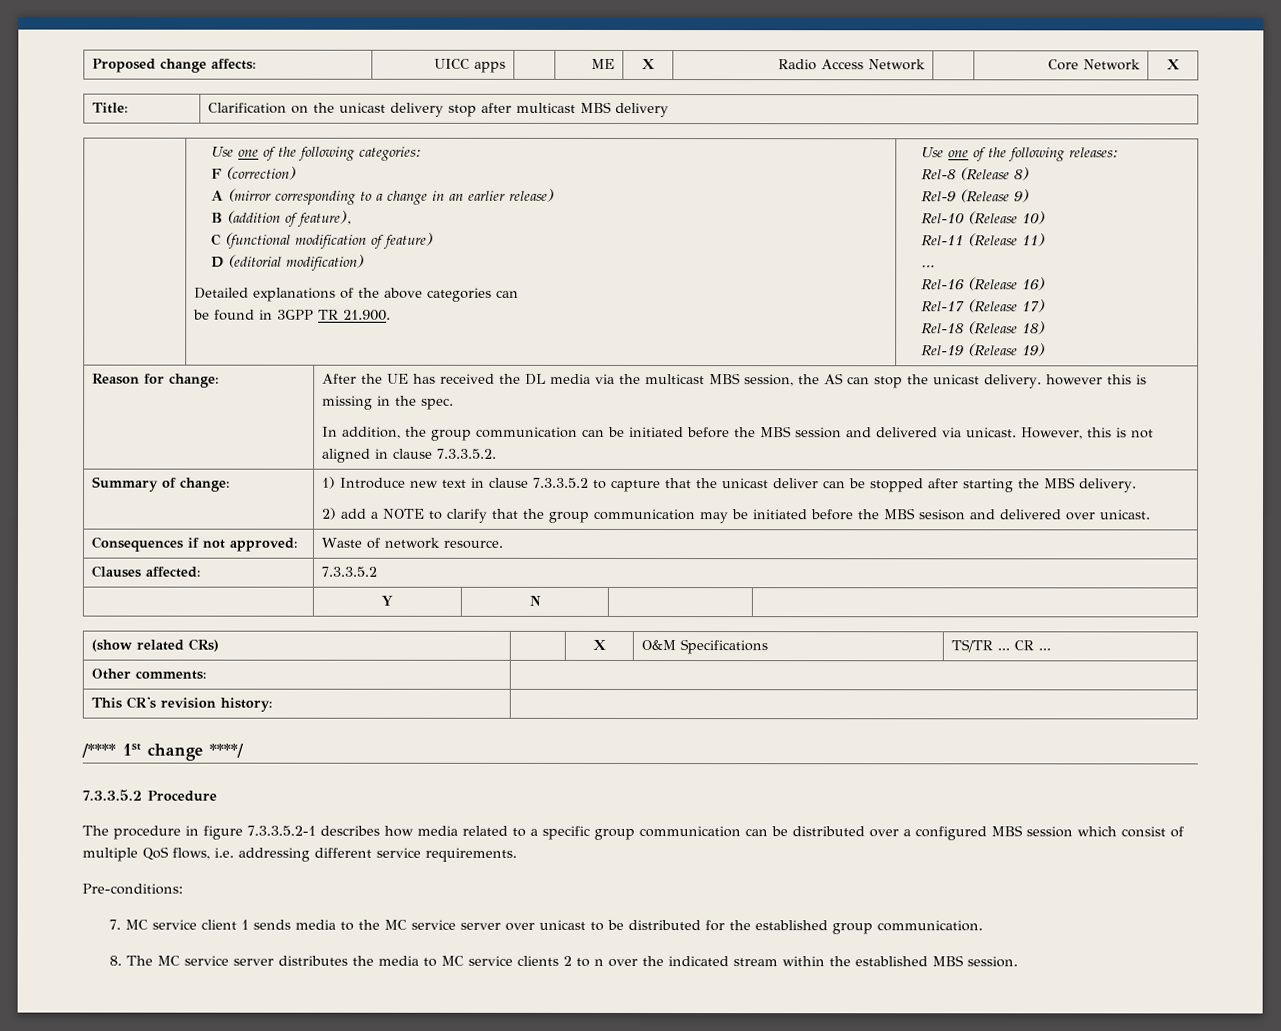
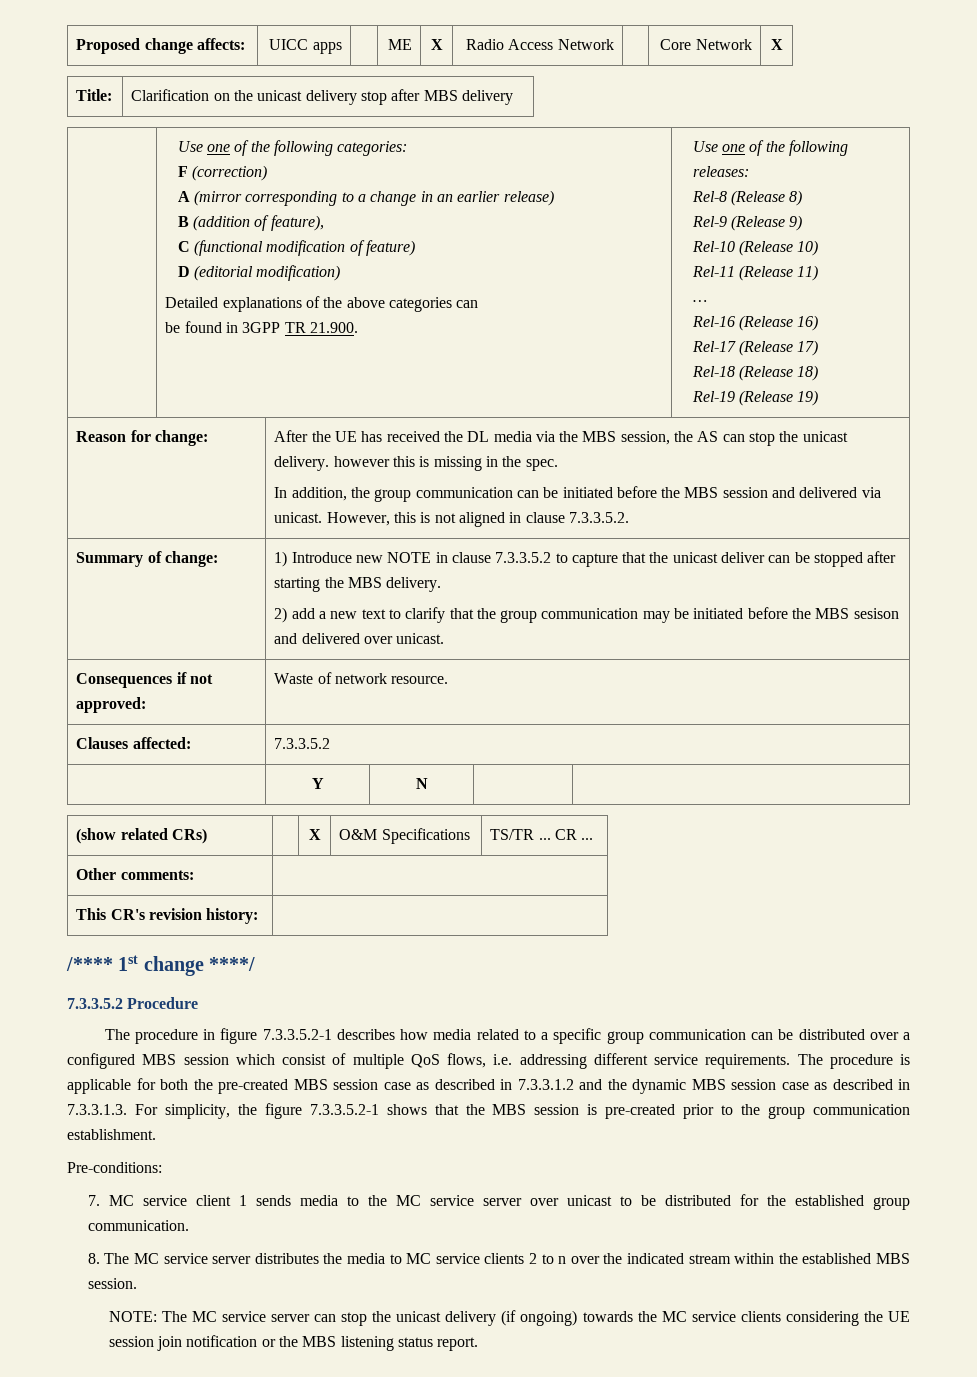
[516,102,577,113] multicast -> (421, 95) none
[645,374,706,385] multicast -> (579, 436) none
[442,479,468,488] text -> [387,552,432,563] NOTE
[382,508,426,519] NOTE -> [330,609,386,619] new text
(517, 854) none -> [797,1054,910,1069] [67,1078,910,1094] [67,1103,911,1119] [67,1129,156,1140] The procedure is applicable for both the pre-created MBS session case as described in 7.3.3.1.2 and the dynamic MBS session case as described in 7.3.3.1.3. For simplicity, the figure 7.3.3.5.2-1 shows that the MBS session is pre-created prior to the group communication establishment.
(1018, 962) none -> [108,1310,911,1326] [108,1335,479,1351] // NOTE: The MC service server can stop the unicast delivery (if ongoing) towards the MC service clients considering the UE session join notification or the MBS listening status report.

